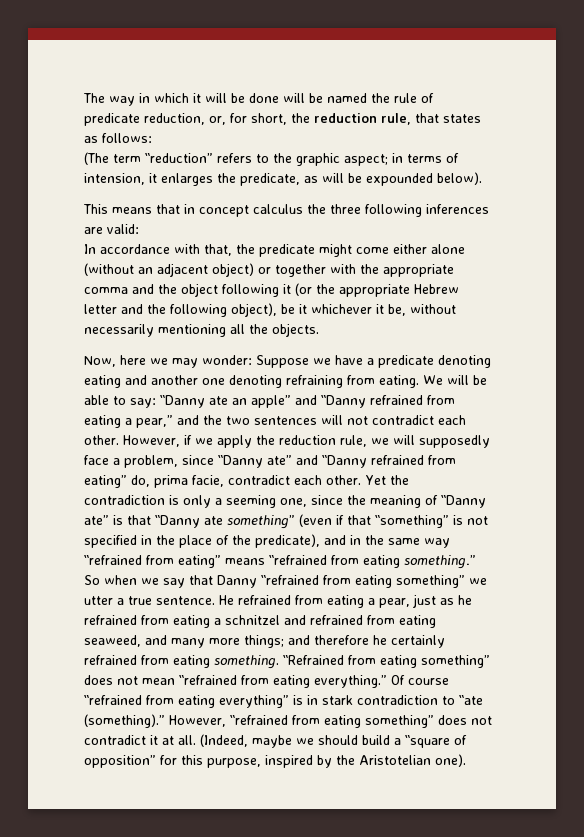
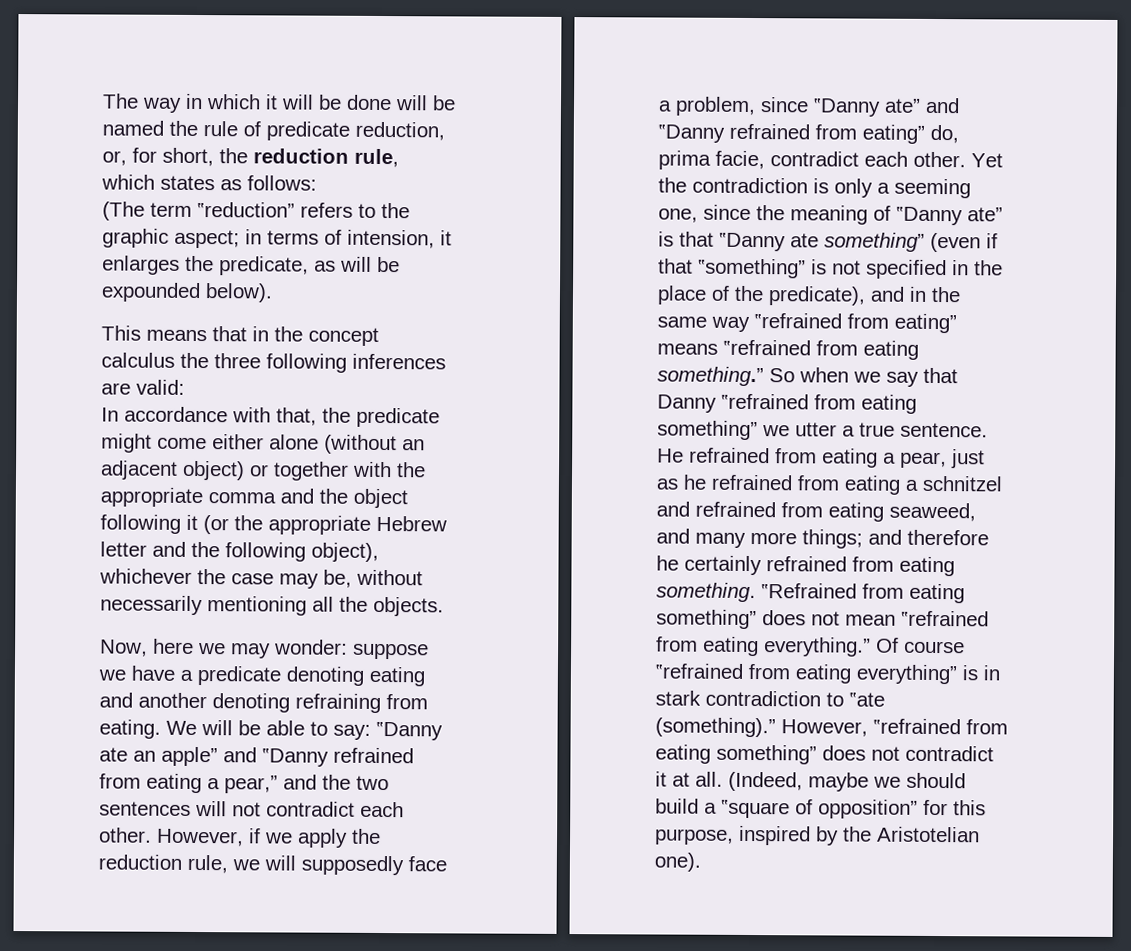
[415,113,439,123] that -> [101,174,155,190] which
(195, 209) none -> [274,326,303,342] the
[281,304,384,314] be it whichever it -> [99,568,319,589] whichever the case may
[256,355,309,368] Suppose -> [353,643,429,660] suppose
[202,378,225,385] one -> (207, 700) none

